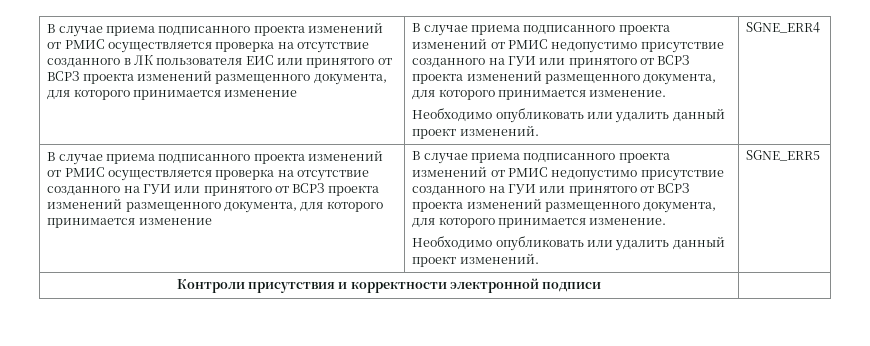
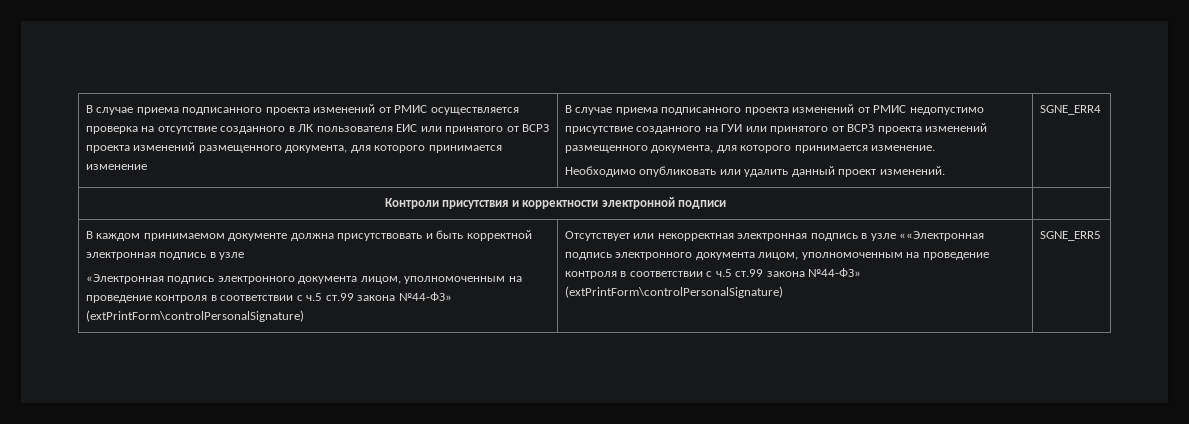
[47,150,384,165] [47,167,370,181] [47,183,379,196] [47,198,383,213] [47,218,212,228] [412,151,670,164] [412,166,724,181] [412,183,690,196] [412,198,717,213] [412,217,667,228] [412,236,725,251] [412,253,539,267] [746,150,821,161] // В случае приема подписанного проекта изменений от РМИС осуществляется проверка на отсутствие созданного на ГУИ или принятого от ВСРЗ проекта изменений размещенного документа, для которого принимается изменение | В случае приема подписанного проекта изменений от РМИС недопустимо присутствие созданного на ГУИ или принятого от ВСРЗ проекта изменений размещенного документа, для которого принимается изменение. // Необходимо опубликовать или удалить данный проект изменений. | SGNE_ERR5 -> (1101, 110) none
(602, 287) none -> [85,230,532,241] [85,252,245,260] [85,274,522,284] [85,292,452,303] [85,310,304,322] [564,231,985,241] [564,252,989,260] [564,268,862,279] [564,286,783,298] [1039,231,1101,241] // В каждом принимаемом документе должна присутствовать и быть корректной электронная подпись в узле // «Электронная подпись электронного документа лицом, уполномоченным на проведение контроля в соответствии с ч.5 ст.99 закона №44-ФЗ» (extPrintForm\controlPersonalSignature) | Отсутствует или некорректная электронная подпись в узле ««Электронная подпись электронного документа лицом, уполномоченным на проведение контроля в соответствии с ч.5 ст.99 закона №44-ФЗ» (extPrintForm\controlPersonalSignature) | SGNE_ERR5

